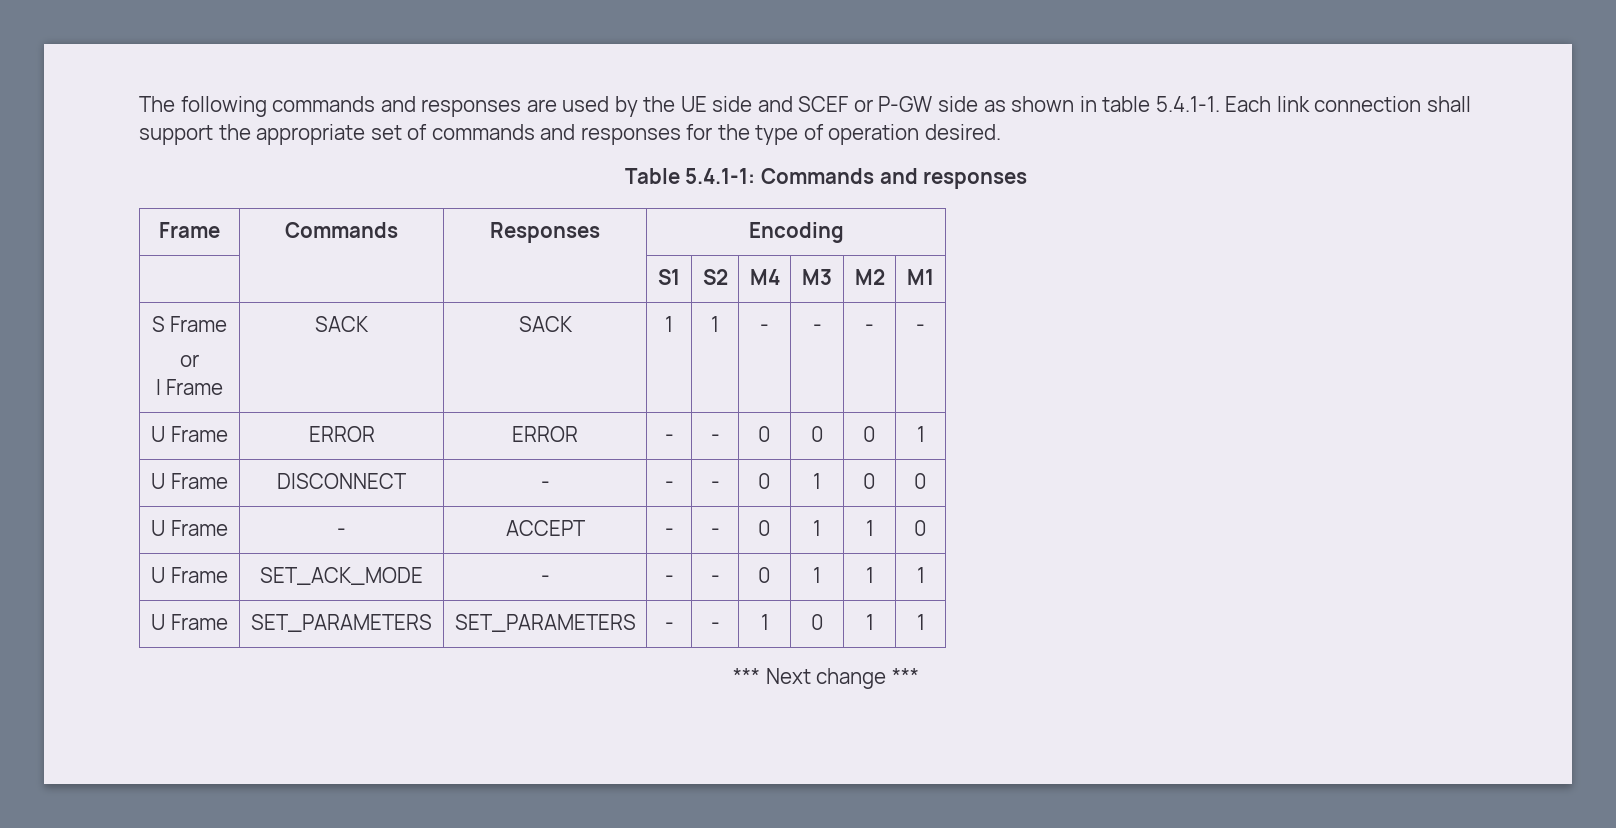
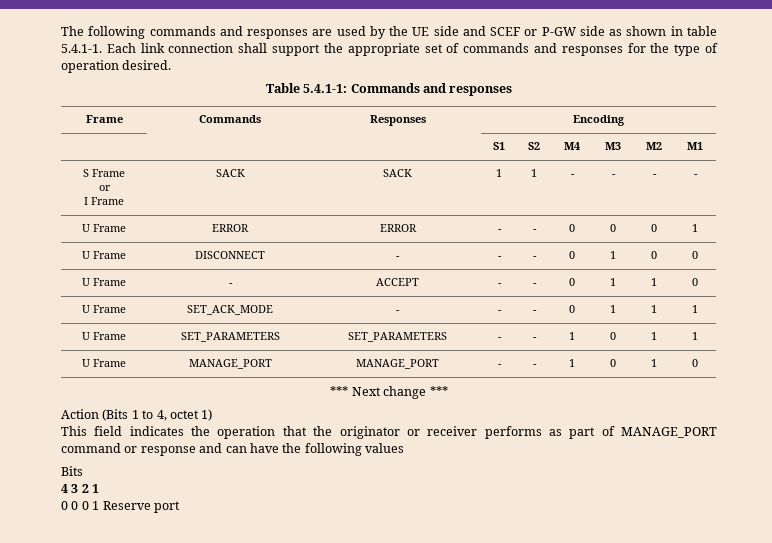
[733,668,919,689] // *** Next change *** -> [82,359,126,367] [188,359,272,369] [356,359,439,369] [497,364,502,367] [532,364,537,367] [569,359,575,367] [610,359,616,367] [651,359,657,367] [692,359,698,367] [330,386,448,399] [61,409,213,421] [61,426,717,439] [61,443,404,456] [61,466,83,476] [61,484,100,493] [61,501,180,513] // U Frame | MANAGE_PORT | MANAGE_PORT | - | - | 1 | 0 | 1 | 0 // *** Next change *** // Action (Bits 1 to 4, octet 1) // This field indicates the operation that the originator or receiver performs as part of MANAGE_PORT command or response and can have the following values // Bits // 4 3 2 1 // 0 0 0 1 Reserve port

